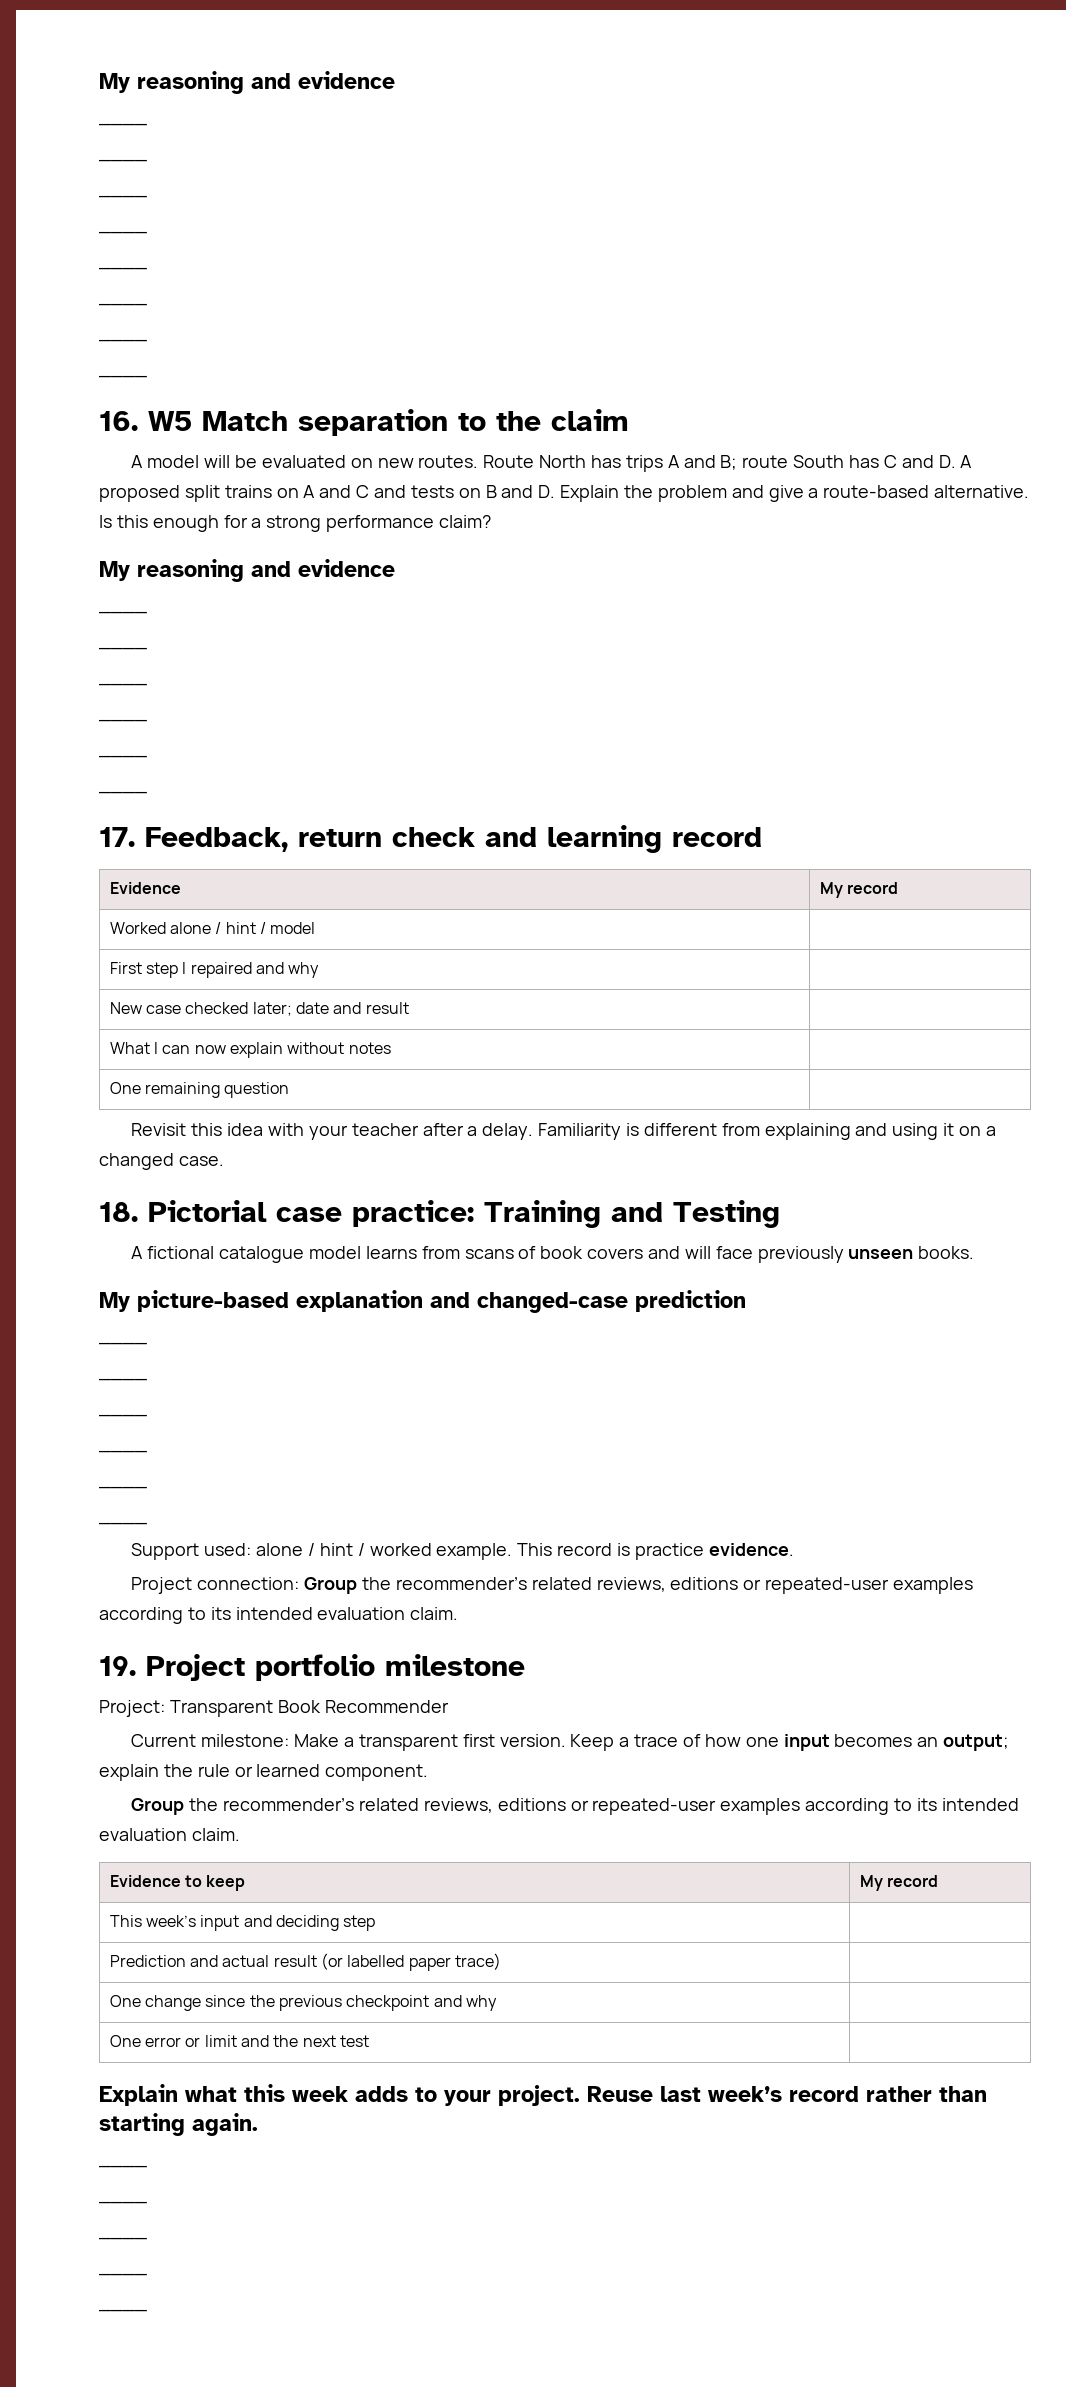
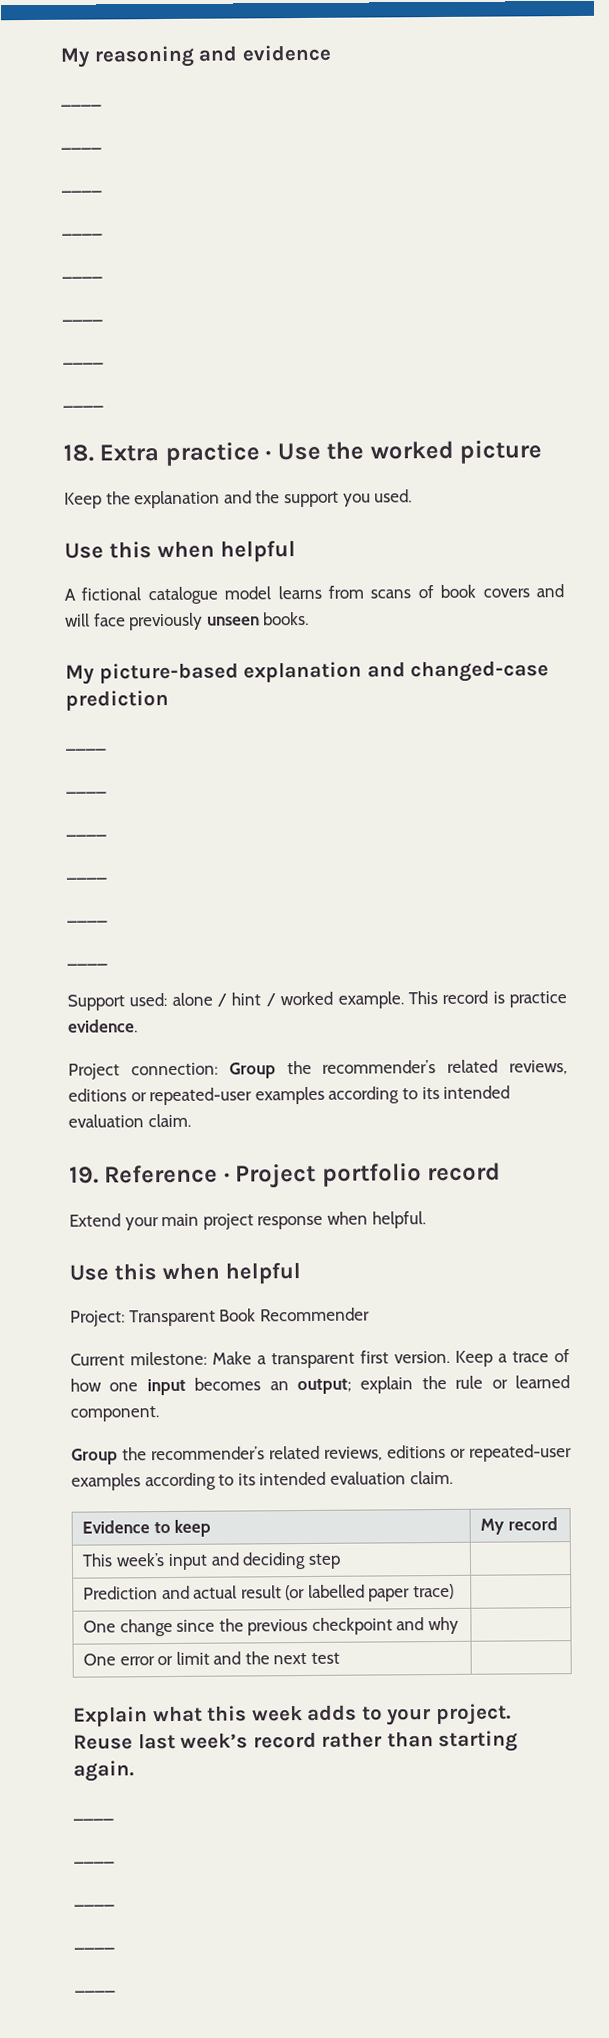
[99,409,629,436] [131,455,973,472] [99,485,1030,502] [99,515,492,532] [99,559,395,582] [99,611,147,614] [99,647,147,650] [99,683,147,686] [99,719,147,722] [99,755,147,758] [99,791,147,794] [99,825,762,853] [109,882,181,894] [819,882,899,898] [109,922,316,934] [109,962,320,978] [109,1002,409,1016] [109,1042,391,1058] [109,1082,290,1098] [131,1123,996,1140] [99,1153,224,1170] [99,1200,780,1228] 16. W5 Match separation to the claim // A model will be evaluated on new routes. Route North has trips A and B; route South has C and D. A proposed split trains on A and C and tests on B and D. Explain the problem and give a route-based alternative. Is this enough for a strong performance claim? // My reasoning and evidence // ____ // ____ // ____ // ____ // ____ // ____ // 17. Feedback, return check and learning record // Evidence | My record // Worked alone / hint / model | // First step I repaired and why | // New case checked later; date and result | // What I can now explain without notes | // One remaining question | // Revisit this idea with your teacher after a delay. Familiarity is different from explaining and using it on a changed case. // 18. Pictorial case practice: Training and Testing -> [63,439,543,467] [64,489,413,509] [64,540,296,563] 18. Extra practice · Use the worked picture // Keep the explanation and the support you used. // Use this when helpful
[146,1654,525,1681] Project portfolio milestone -> [104,1162,502,1189] [69,1211,426,1231] [69,1262,301,1285] Reference · Project portfolio record // Extend your main project response when helpful. // Use this when helpful

